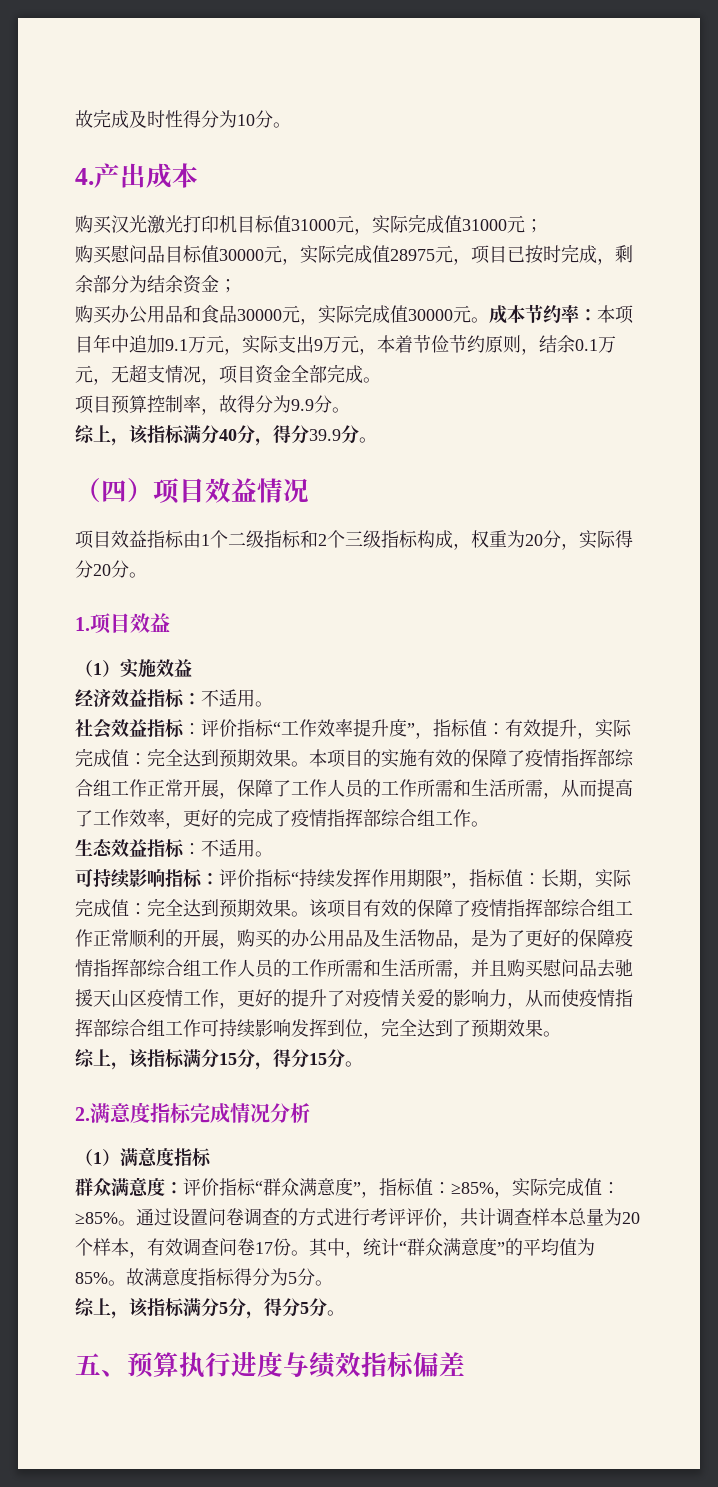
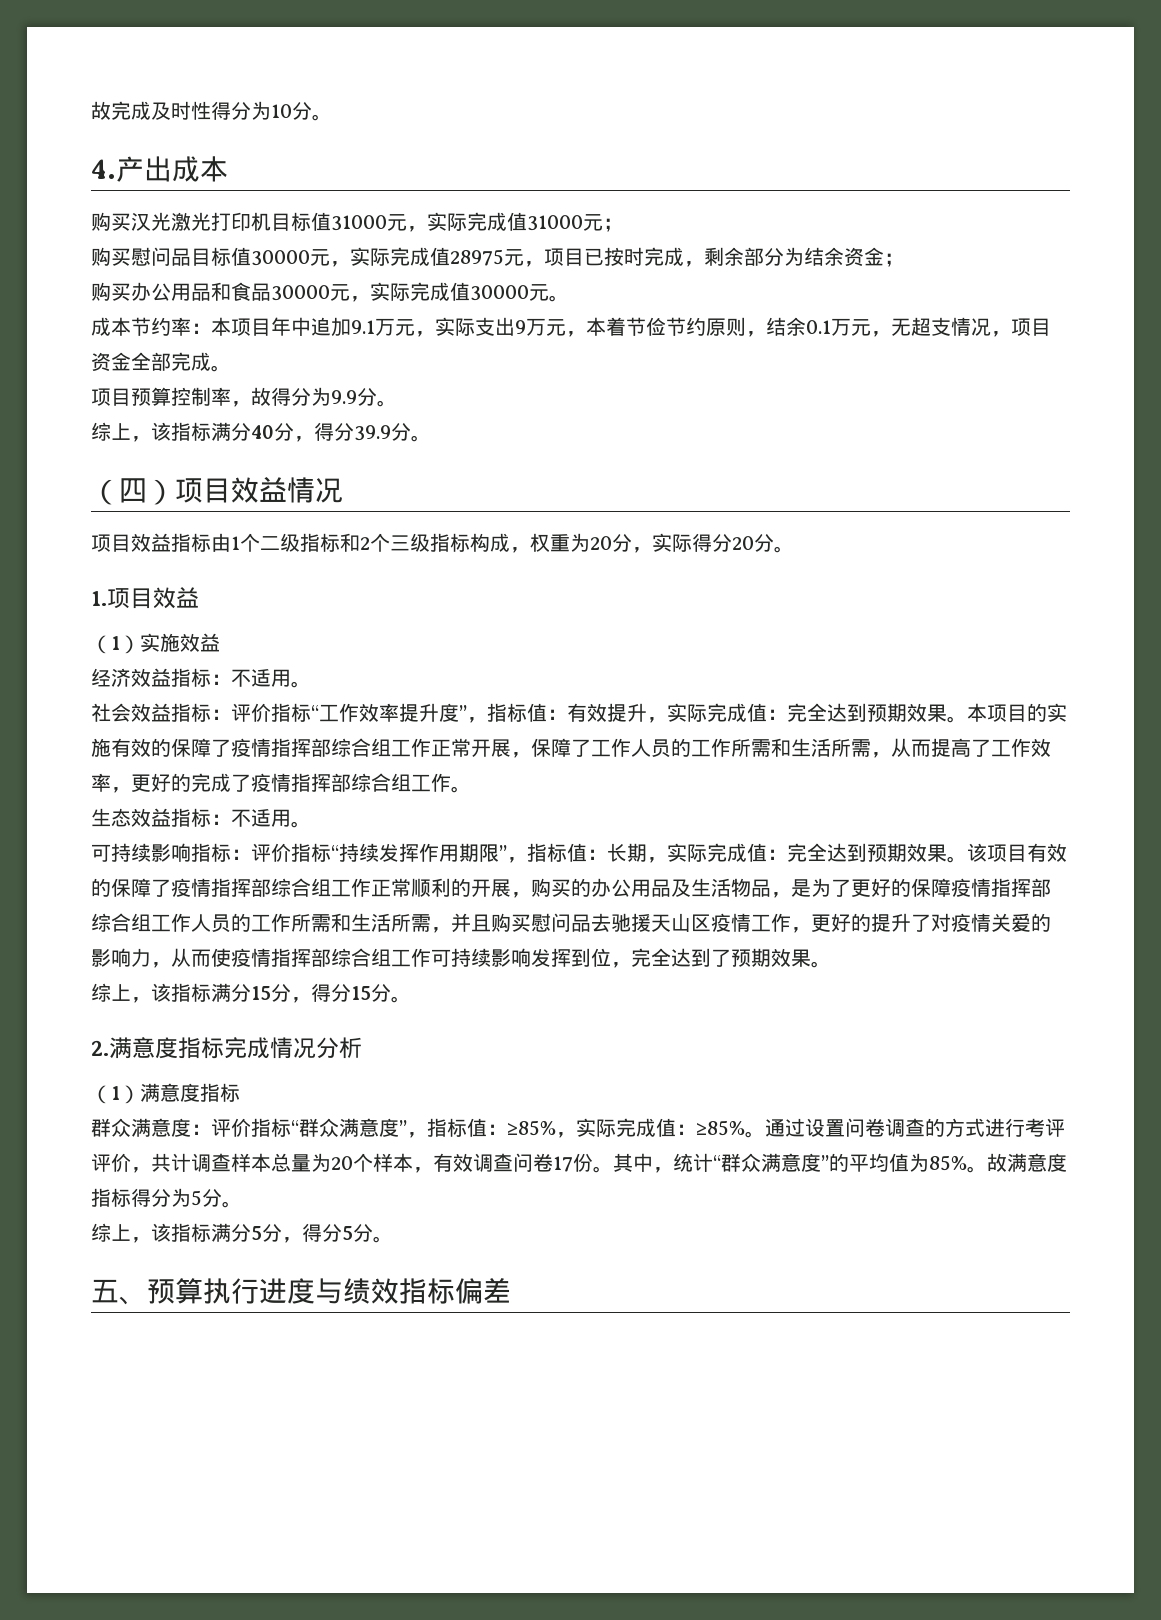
(489, 320) none -> (569, 298) //

